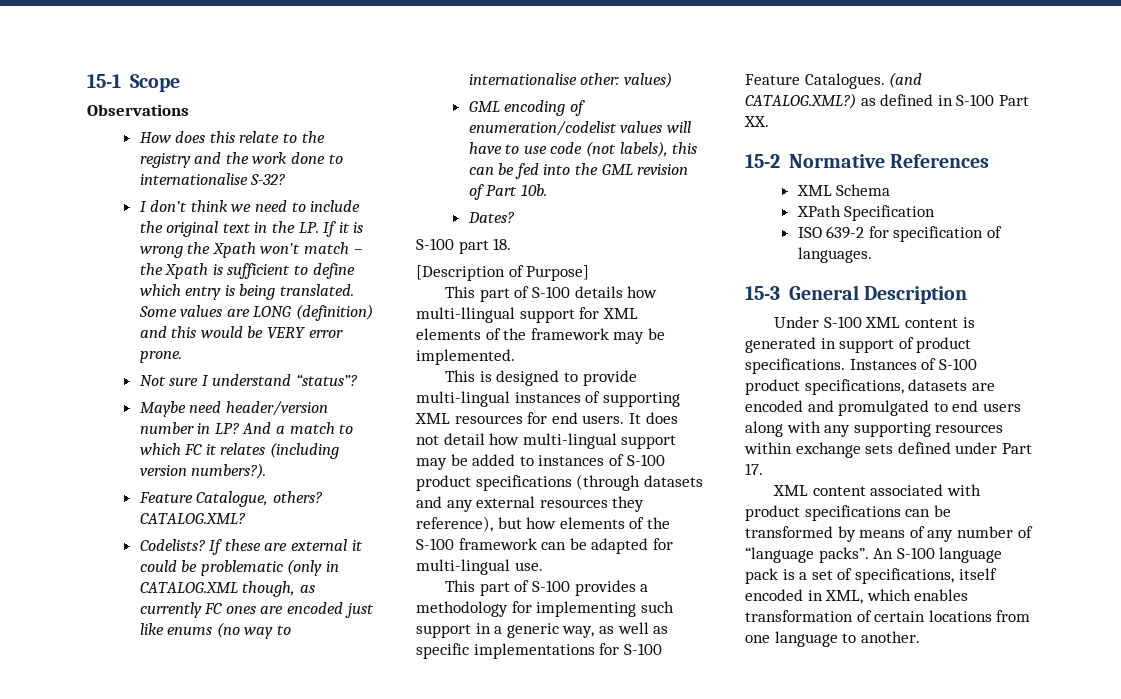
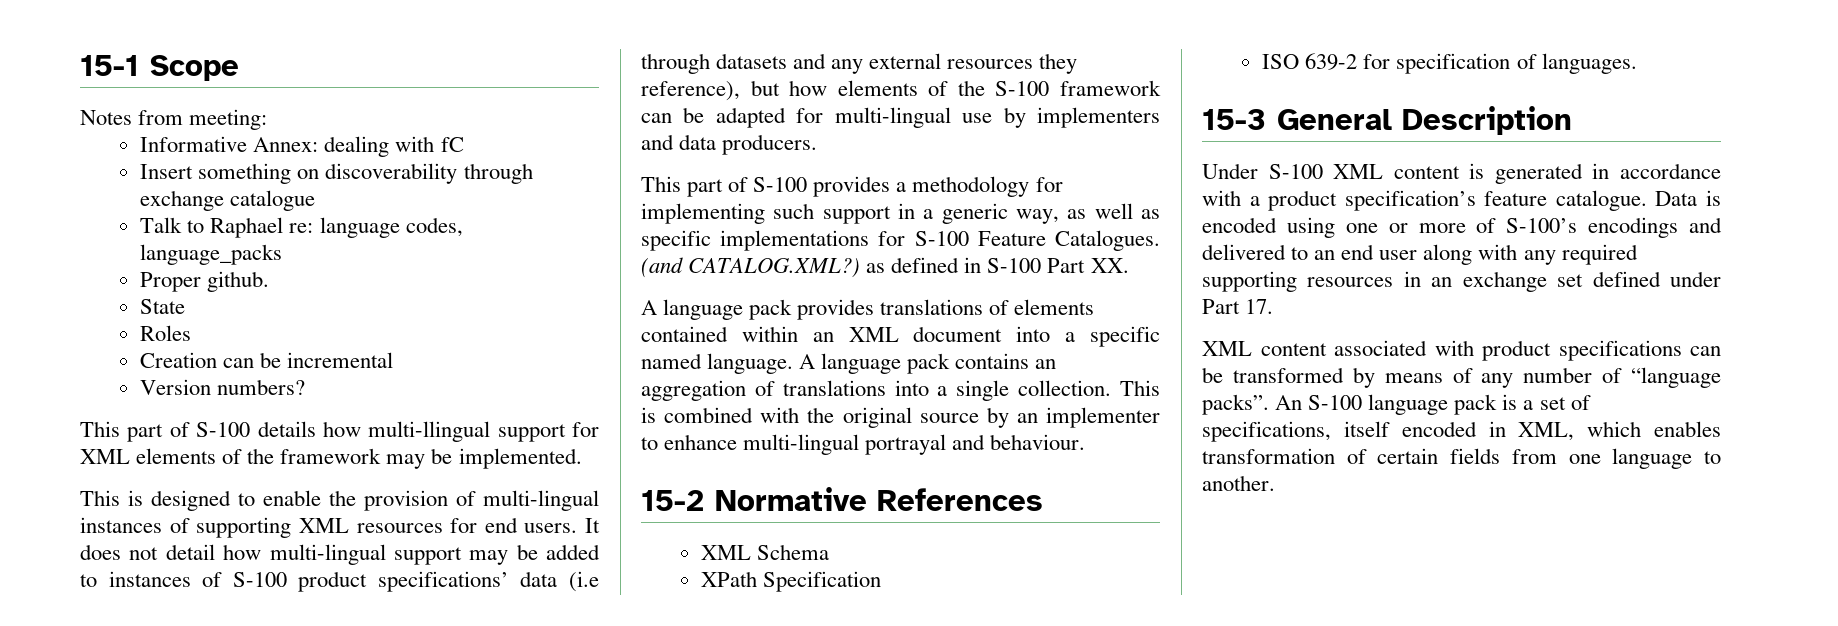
[87,104,189,116] [139,131,325,143] [139,152,343,168] [139,173,287,185] [139,200,361,212] [139,221,364,237] [139,242,363,258] [139,263,355,279] [139,284,354,300] [138,304,373,321] [139,326,343,339] [139,351,182,363] [139,374,358,386] [139,401,328,417] [139,422,354,434] [139,442,339,459] [139,463,267,479] [138,491,323,507] [139,513,246,524] [139,539,363,555] [139,559,339,576] [139,581,315,597] [139,602,374,618] [139,622,291,639] [468,72,672,88] [468,100,585,116] [468,121,691,136] [468,141,698,157] [468,163,689,179] [468,184,547,200] [467,212,515,223] [416,238,512,254] [416,265,590,281] Observations // How does this relate to the registry and the work done to internationalise S-32? // I don’t think we need to include the original text in the LP. If it is wrong the Xpath won’t match – the Xpath is sufficient to define which entry is being translated. Some values are LONG (definition) and this would be VERY error prone. // Not sure I understand “status”? // Maybe need header/version number in LP? And a match to which FC it relates (including version numbers?). // Feature Catalogue, others? CATALOG.XML? // Codelists? If these are external it could be problematic (only in CATALOG.XML though, as currently FC ones are encoded just like enums (no way to internationalise other: values) // GML encoding of enumeration/codelist values will have to use code (not labels), this can be fed into the GML revision of Part 10b. // Dates? // S-100 part 18. // [Description of Purpose] -> [80,109,268,130] [140,136,464,157] [140,163,533,184] [140,190,316,211] [140,217,463,238] [140,244,283,265] [140,271,270,292] [140,299,186,314] [140,325,192,341] [140,352,394,368] [140,379,306,395] Notes from meeting: // Informative Annex: dealing with fC // Insert something on discoverability through exchange catalogue // Talk to Raphael re: language codes, language_packs // Proper github. // State // Roles // Creation can be incremental // Version numbers?
[582,370,637,386] provide -> [263,490,476,511] enable the provision of
[475,474,641,491] specifications (through -> [377,571,599,592] [641,53,710,74] specifications’ data (i.e through
[514,562,543,571] use. -> [962,107,1160,128] [641,134,818,155] use by implementers and data producers.
(769, 121) none -> [641,299,1095,320] [641,326,1160,347] [641,353,1057,374] [641,380,1160,401] [641,407,1160,428] [641,434,1086,455] // A language pack provides translations of elements contained within an XML document into a specific named language. A language pack contains an aggregation of translations into a single collection. This is combined with the original source by an implementer to enhance multi-lingual portrayal and behaviour.
[839,337,972,353] [745,358,977,374] [745,379,995,395] [745,400,1021,416] support of product specifications. Instances of S-100 product specifications, datasets are encoded and promulgated to end users -> [1620,163,1721,179] [1202,190,1721,211] [1202,217,1722,238] [1202,244,1418,260] accordance with a product specification’s feature catalogue. Data is encoded using one or more of S-100’s encodings and delivered to an end user
(851, 431) none -> [1561,244,1638,265] required
[744,442,894,458] within exchange sets -> [1403,271,1584,292] in an exchange set
[928,610,992,622] locations -> [1450,448,1501,464] fields

